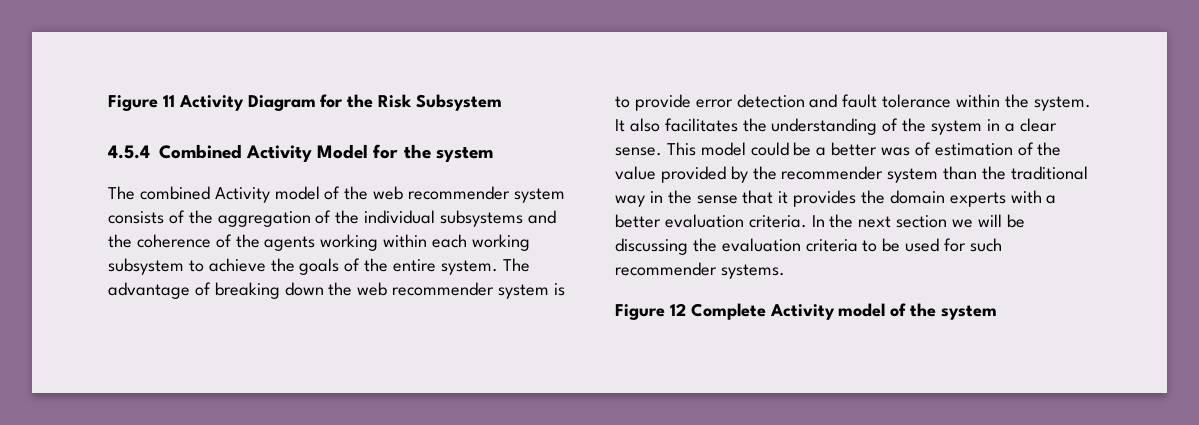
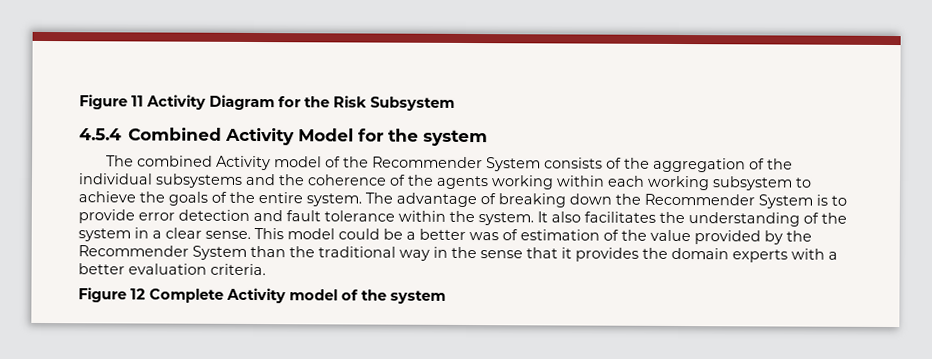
[373,186,565,203] web recommender system -> [372,156,542,172] Recommender System
[357,282,550,299] web recommender system -> [644,193,813,209] Recommender System
[781,166,939,183] recommender system -> [78,245,247,260] Recommender System
[811,214,1025,228] [615,238,1002,255] [615,262,785,279] In the next section we will be discussing the evaluation criteria to be used for such recommender systems. -> (266, 269) none

